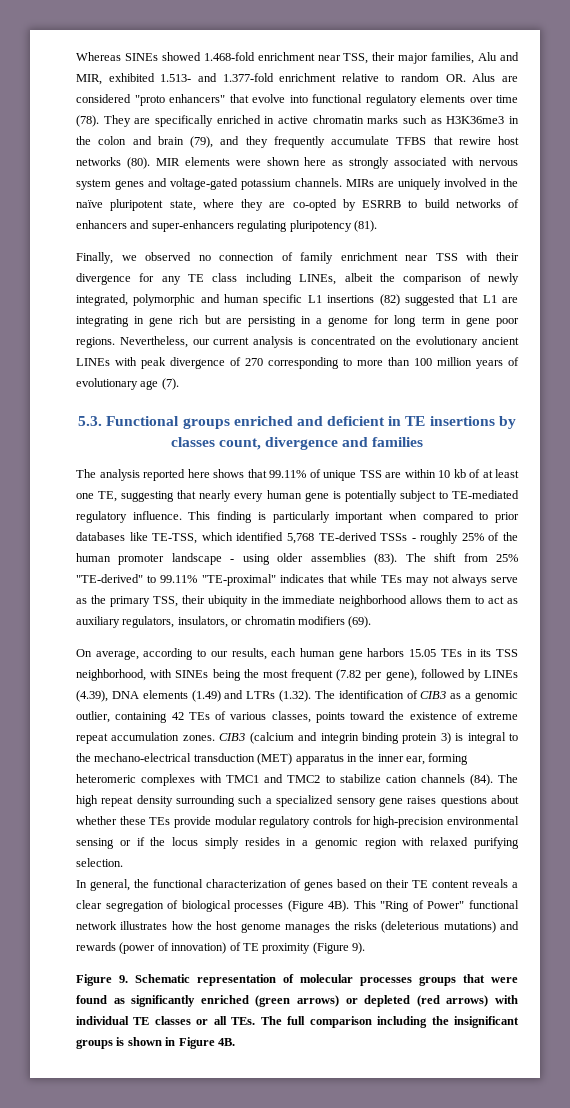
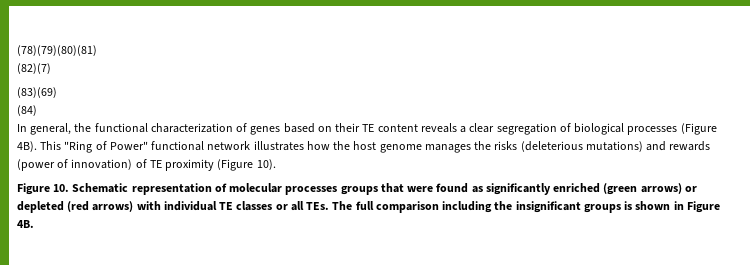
[76,52,520,64] [76,73,518,85] [76,94,518,106] [76,115,519,127] [76,136,519,148] [76,157,519,169] [76,178,518,190] [76,199,519,211] [76,220,377,232] [76,252,520,264] [76,273,519,285] [76,294,519,306] [76,315,519,327] [76,336,520,348] [76,357,519,369] [76,378,179,390] [78,416,516,429] [170,437,424,450] [76,469,519,481] [76,490,519,502] [76,511,519,523] [76,532,518,544] [76,553,518,565] [76,574,518,586] [76,595,518,607] [76,616,372,628] [76,648,518,660] [76,669,518,681] [76,690,519,702] [76,711,518,723] [76,732,518,744] [76,753,469,765] [76,774,518,786] [76,795,519,807] [76,816,519,828] [76,837,519,849] [76,858,123,867] Whereas SINEs showed 1.468-fold enrichment near TSS, their major families, Alu and MIR, exhibited 1.513- and 1.377-fold enrichment relative to random OR. Alus are considered "proto enhancers" that evolve into functional regulatory elements over time (78). They are specifically enriched in active chromatin marks such as H3K36me3 in the colon and brain (79), and they frequently accumulate TFBS that rewire host networks (80). MIR elements were shown here as strongly associated with nervous system genes and voltage-gated potassium channels. MIRs are uniquely involved in the naïve pluripotent state, where they are co-opted by ESRRB to build networks of enhancers and super-enhancers regulating pluripotency (81). // Finally, we observed no connection of family enrichment near TSS with their divergence for any TE class including LINEs, albeit the comparison of newly integrated, polymorphic and human specific L1 insertions (82) suggested that L1 are integrating in gene rich but are persisting in a genome for long term in gene poor regions. Nevertheless, our current analysis is concentrated on the evolutionary ancient LINEs with peak divergence of 270 corresponding to more than 100 million years of evolutionary age (7). // 5.3. Functional groups enriched and deficient in TE insertions by classes count, divergence and families // The analysis reported here shows that 99.11% of unique TSS are within 10 kb of at least one TE, suggesting that nearly every human gene is potentially subject to TE-mediated regulatory influence. This finding is particularly important when compared to prior databases like TE-TSS, which identified 5,768 TE-derived TSSs - roughly 25% of the human promoter landscape - using older assemblies (83). The shift from 25% "TE-derived" to 99.11% "TE-proximal" indicates that while TEs may not always serve as the primary TSS, their ubiquity in the immediate neighborhood allows them to act as auxiliary regulators, insulators, or chromatin modifiers (69). // On average, according to our results, each human gene harbors 15.05 TEs in its TSS neighborhood, with SINEs being the most frequent (7.82 per gene), followed by LINEs (4.39), DNA elements (1.49) and LTRs (1.32). The identification of CIB3 as a genomic outlier, containing 42 TEs of various classes, points toward the existence of extreme repeat accumulation zones. CIB3 (calcium and integrin binding protein 3) is integral to the mechano-electrical transduction (MET) apparatus in the inner ear, forming heteromeric complexes with TMC1 and TMC2 to stabilize cation channels (84). The high repeat density surrounding such a specialized sensory gene raises questions about whether these TEs provide modular regulatory controls for high-precision environmental sensing or if the locus simply resides in a genomic region with relaxed purifying selection. -> [17,45,97,56] [17,63,51,74] [17,87,57,98] [17,105,37,116] (78)(79)(80)(81) // (82)(7) // (83)(69) // (84)
[352,942,365,954] [76,974,128,986] 9). // Figure 9. -> [256,159,276,170] [17,183,70,195] 10). // Figure 10.

